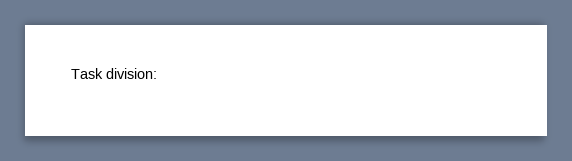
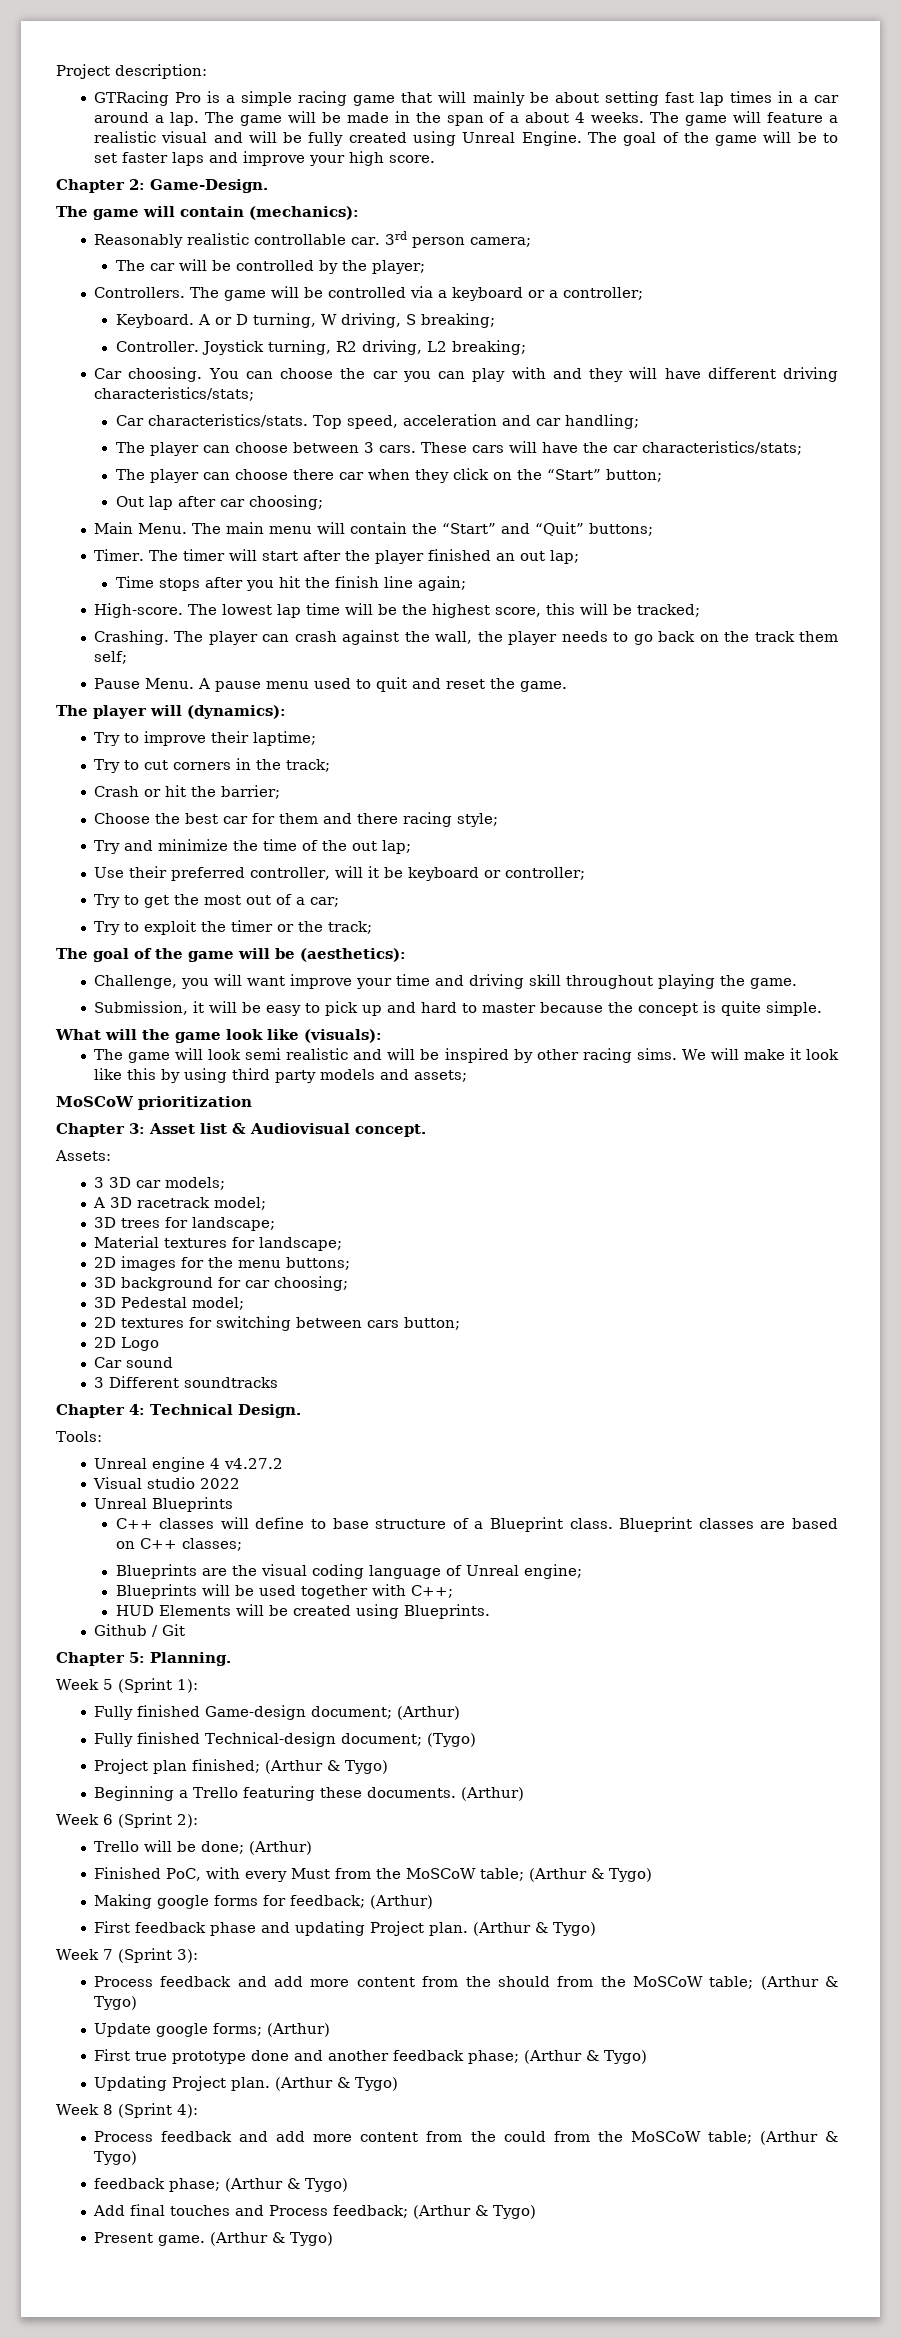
[71,68,157,79] Task division: -> [56,64,207,79] [94,91,840,106] [94,111,838,126] [94,131,838,146] [94,151,436,166] [56,179,268,193] [56,206,359,220] [94,231,531,248] [115,259,425,274] [94,286,644,301] [115,313,495,328] [115,340,526,355] [94,367,839,382] [94,387,255,401] [115,414,639,429] [115,441,802,456] [115,468,662,483] [115,495,323,510] [94,522,654,536] [94,549,579,564] [115,576,466,591] [94,603,701,618] [94,630,839,645] [94,651,128,664] [94,677,568,692] [56,705,286,719] [94,731,317,746] [94,758,331,773] [94,785,281,799] [94,812,499,827] [94,839,412,854] [94,866,585,881] [94,894,340,908] [94,920,373,935] [56,948,406,962] [94,974,798,989] [94,1001,823,1016] [55,1029,382,1043] [94,1048,840,1063] [94,1068,468,1083] [56,1096,252,1110] [56,1123,426,1137] [55,1150,111,1161] [94,1177,226,1190] [93,1197,267,1210] [94,1217,276,1231] [94,1236,343,1251] [94,1256,351,1271] [94,1276,349,1291] [94,1297,245,1310] [94,1316,461,1331] [94,1337,160,1351] [94,1357,174,1368] [94,1376,279,1388] [56,1404,301,1418] [56,1431,102,1442] [94,1457,284,1472] [93,1477,241,1489] [94,1497,234,1512] [115,1517,838,1532] [115,1538,242,1551] [115,1564,582,1579] [115,1584,453,1599] [115,1604,490,1619] [94,1624,186,1637] [56,1652,231,1666] [56,1678,198,1693] [94,1705,461,1720] [94,1732,476,1747] [94,1759,389,1774] [94,1786,525,1801] [56,1813,198,1828] [94,1840,313,1855] [94,1867,653,1882] [94,1894,434,1909] [94,1921,597,1936] [56,1948,198,1963] [94,1976,838,1990] [94,1996,138,2010] [94,2023,331,2037] [94,2049,648,2064] [94,2076,399,2091] [56,2103,198,2118] [94,2131,839,2145] [94,2151,138,2165] [94,2178,349,2192] [93,2204,537,2219] [94,2232,334,2246] Project description: // GTRacing Pro is a simple racing game that will mainly be about setting fast lap times in a car around a lap. The game will be made in the span of a about 4 weeks. The game will feature a realistic visual and will be fully created using Unreal Engine. The goal of the game will be to set faster laps and improve your high score. // Chapter 2: Game-Design. // The game will contain (mechanics): // Reasonably realistic controllable car. 3rd person camera; // The car will be controlled by the player; // Controllers. The game will be controlled via a keyboard or a controller; // Keyboard. A or D turning, W driving, S breaking; // Controller. Joystick turning, R2 driving, L2 breaking; // Car choosing. You can choose the car you can play with and they will have different driving characteristics/stats; // Car characteristics/stats. Top speed, acceleration and car handling; // The player can choose between 3 cars. These cars will have the car characteristics/stats; // The player can choose there car when they click on the “Start” button; // Out lap after car choosing; // Main Menu. The main menu will contain the “Start” and “Quit” buttons; // Timer. The timer will start after the player finished an out lap; // Time stops after you hit the finish line again; // High-score. The lowest lap time will be the highest score, this will be tracked; // Crashing. The player can crash against the wall, the player needs to go back on the track them self; // Pause Menu. A pause menu used to quit and reset the game. // The player will (dynamics): // Try to improve their laptime; // Try to cut corners in the track; // Crash or hit the barrier; // Choose the best car for them and there racing style; // Try and minimize the time of the out lap; // Use their preferred controller, will it be keyboard or controller; // Try to get the most out of a car; // Try to exploit the timer or the track; // The goal of the game will be (aesthetics): // Challenge, you will want improve your time and driving skill throughout playing the game. // Submission, it will be easy to pick up and hard to master because the concept is quite simple. // What will the game look like (visuals): // The game will look semi realistic and will be inspired by other racing sims. We will make it look like this by using third party models and assets; // MoSCoW prioritization // Chapter 3: Asset list & Audiovisual concept. // Assets: // 3 3D car models; // A 3D racetrack model; // 3D trees for landscape; // Material textures for landscape; // 2D images for the menu buttons; // 3D background for car choosing; // 3D Pedestal model; // 2D textures for switching between cars button; // 2D Logo // Car sound // 3 Different soundtracks // Chapter 4: Technical Design. // Tools: // Unreal engine 4 v4.27.2 // Visual studio 2022 // Unreal Blueprints // C++ classes will define to base structure of a Blueprint class. Blueprint classes are based on C++ classes; // Blueprints are the visual coding language of Unreal engine; // Blueprints will be used together with C++; // HUD Elements will be created using Blueprints. // Github / Git // Chapter 5: Planning. // Week 5 (Sprint 1): // Fully finished Game-design document; (Arthur) // Fully finished Technical-design document; (Tygo) // Project plan finished; (Arthur & Tygo) // Beginning a Trello featuring these documents. (Arthur) // Week 6 (Sprint 2): // Trello will be done; (Arthur) // Finished PoC, with every Must from the MoSCoW table; (Arthur & Tygo) // Making google forms for feedback; (Arthur) // First feedback phase and updating Project plan. (Arthur & Tygo) // Week 7 (Sprint 3): // Process feedback and add more content from the should from the MoSCoW table; (Arthur & Tygo) // Update google forms; (Arthur) // First true prototype done and another feedback phase; (Arthur & Tygo) // Updating Project plan. (Arthur & Tygo) // Week 8 (Sprint 4): // Process feedback and add more content from the could from the MoSCoW table; (Arthur & Tygo) // feedback phase; (Arthur & Tygo) // Add final touches and Process feedback; (Arthur & Tygo) // Present game. (Arthur & Tygo)

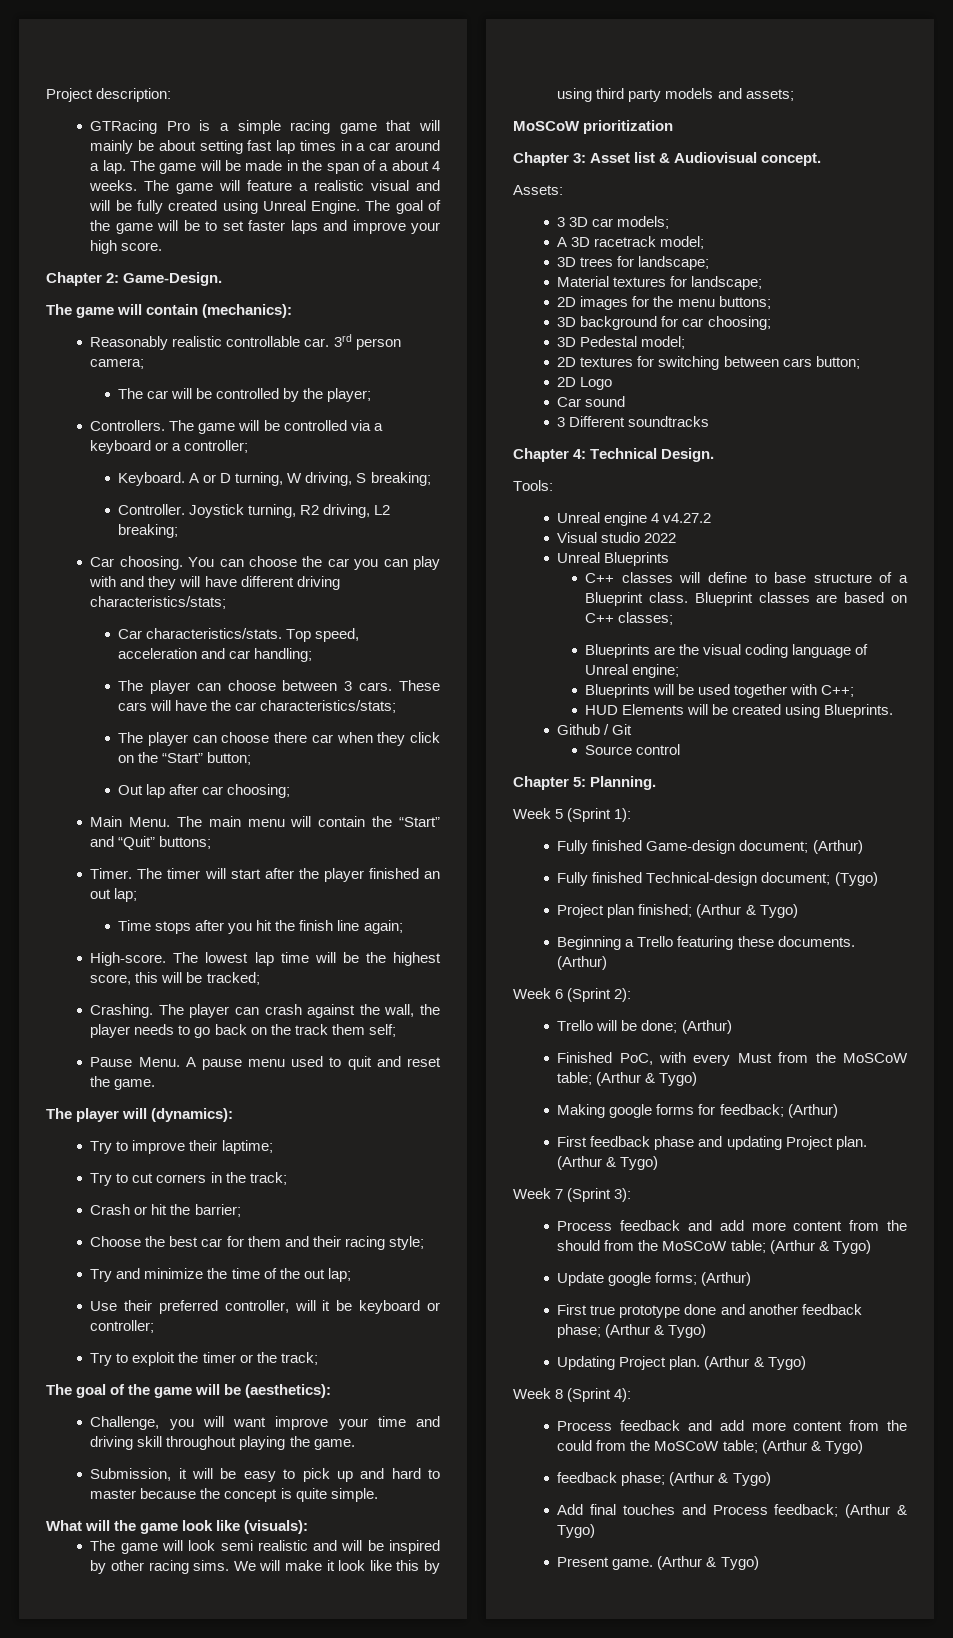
[357,813,399,824] there -> [312,1236,341,1247] their
[94,894,340,908] // Try to get the most out of a car; -> (155, 1326) none
(186, 1630) none -> [585,744,681,755] // Source control

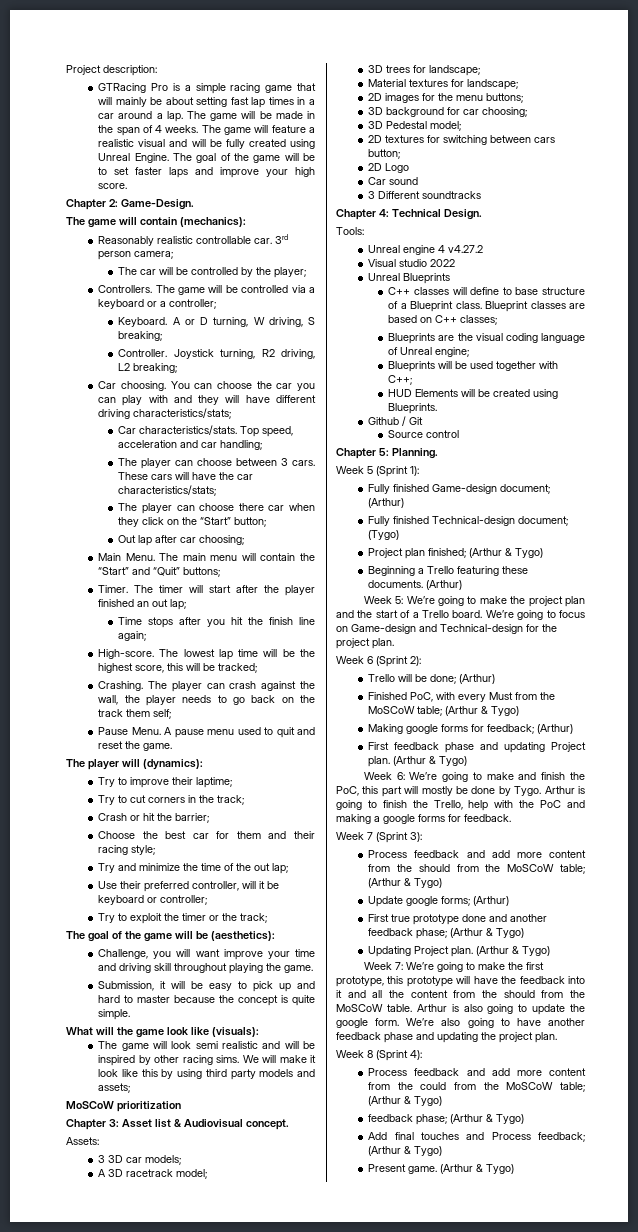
[379,160,429,171] a about -> (153, 129) none
(608, 963) none -> [363,596,585,607] [336,610,585,620] [336,624,557,634] [336,638,394,649] // Week 5: We’re going to make the project plan and the start of a Trello board. We’re going to focus on Game-design and Technical-design for the project plan.
(659, 1163) none -> [363,772,585,782] [336,786,585,797] [336,800,585,811] [336,814,511,824] // Week 6: We’re going to make and finish the PoC, this part will mostly be done by Tygo. Arthur is going to finish the Trello, help with the PoC and making a google forms for feedback.
(806, 1363) none -> [363,962,544,972] [336,976,585,987] [336,990,585,998] [336,1004,585,1015] [336,1018,585,1028] [336,1032,557,1043] // Week 7: We’re going to make the first prototype, this prototype will have the feedback into it and all the content from the should from the MoSCoW table. Arthur is also going to update the google form. We’re also going to have another feedback phase and updating the project plan.

